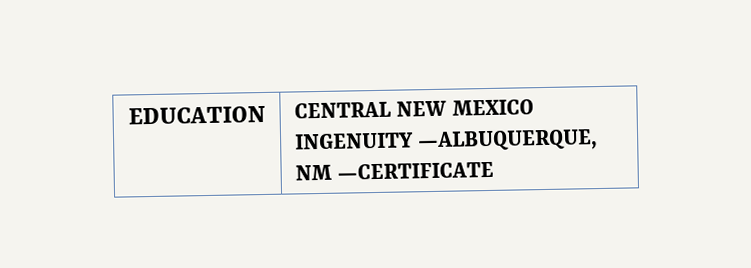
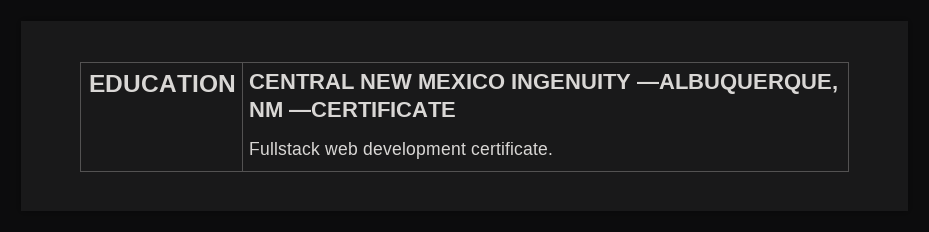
(495, 170) none -> [249,142,554,159] // Fullstack web development certificate.

